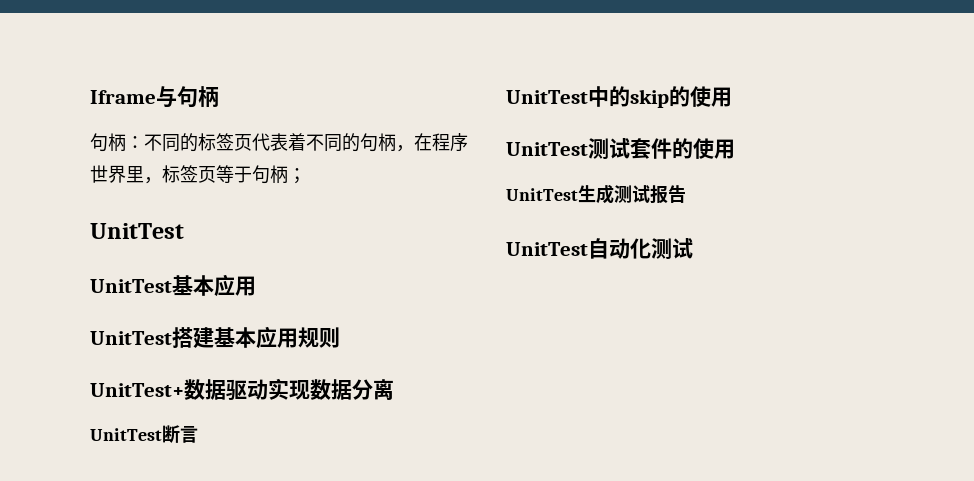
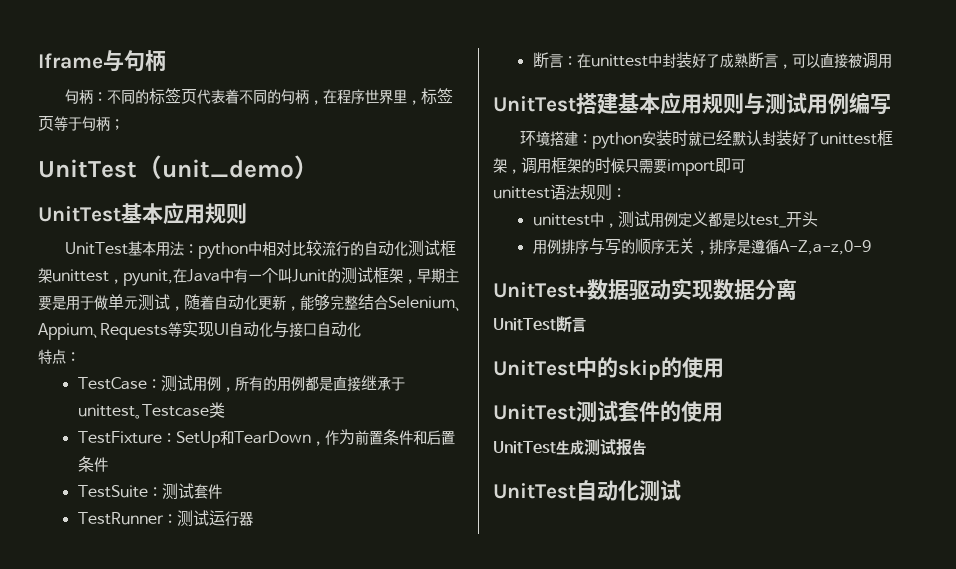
(184, 231) none -> [137,155,319,179] （unit_demo）
(256, 286) none -> [205,203,247,224] [65,240,457,259] [38,267,459,286] [38,294,462,311] [38,321,361,340] [38,349,80,364] [77,375,405,392] [77,402,225,419] [77,429,455,448] [77,456,108,472] [77,483,222,500] [77,510,253,527] [532,52,892,69] 规则 // UnitTest基本用法：python中相对比较流行的自动化测试框架unittest，pyunit,在Java中有一个叫Junit的测试框架，早期主要是用于做单元测试，随着自动化更新，能够完整结合Selenium、Appium、Requests等实现UI自动化与接口自动化 // 特点： // TestCase：测试用例，所有的用例都是直接继承于unittest。Testcase类 // TestFixture：SetUp和TearDown，作为前置条件和后置条件 // TestSuite：测试套件 // TestRunner：测试运行器 // 断言：在unittest中封装好了成熟断言，可以直接被调用
(340, 337) none -> [744,92,891,115] [520,130,894,149] [493,157,745,176] [493,184,626,201] [532,211,818,228] [532,238,871,255] 与测试用例编写 // 环境搭建：python安装时就已经默认封装好了unittest框架，调用框架的时候只需要import即可 // unittest语法规则： // unittest中，测试用例定义都是以test_开头 // 用例排序与写的顺序无关，排序是遵循A-Z,a-z,0-9

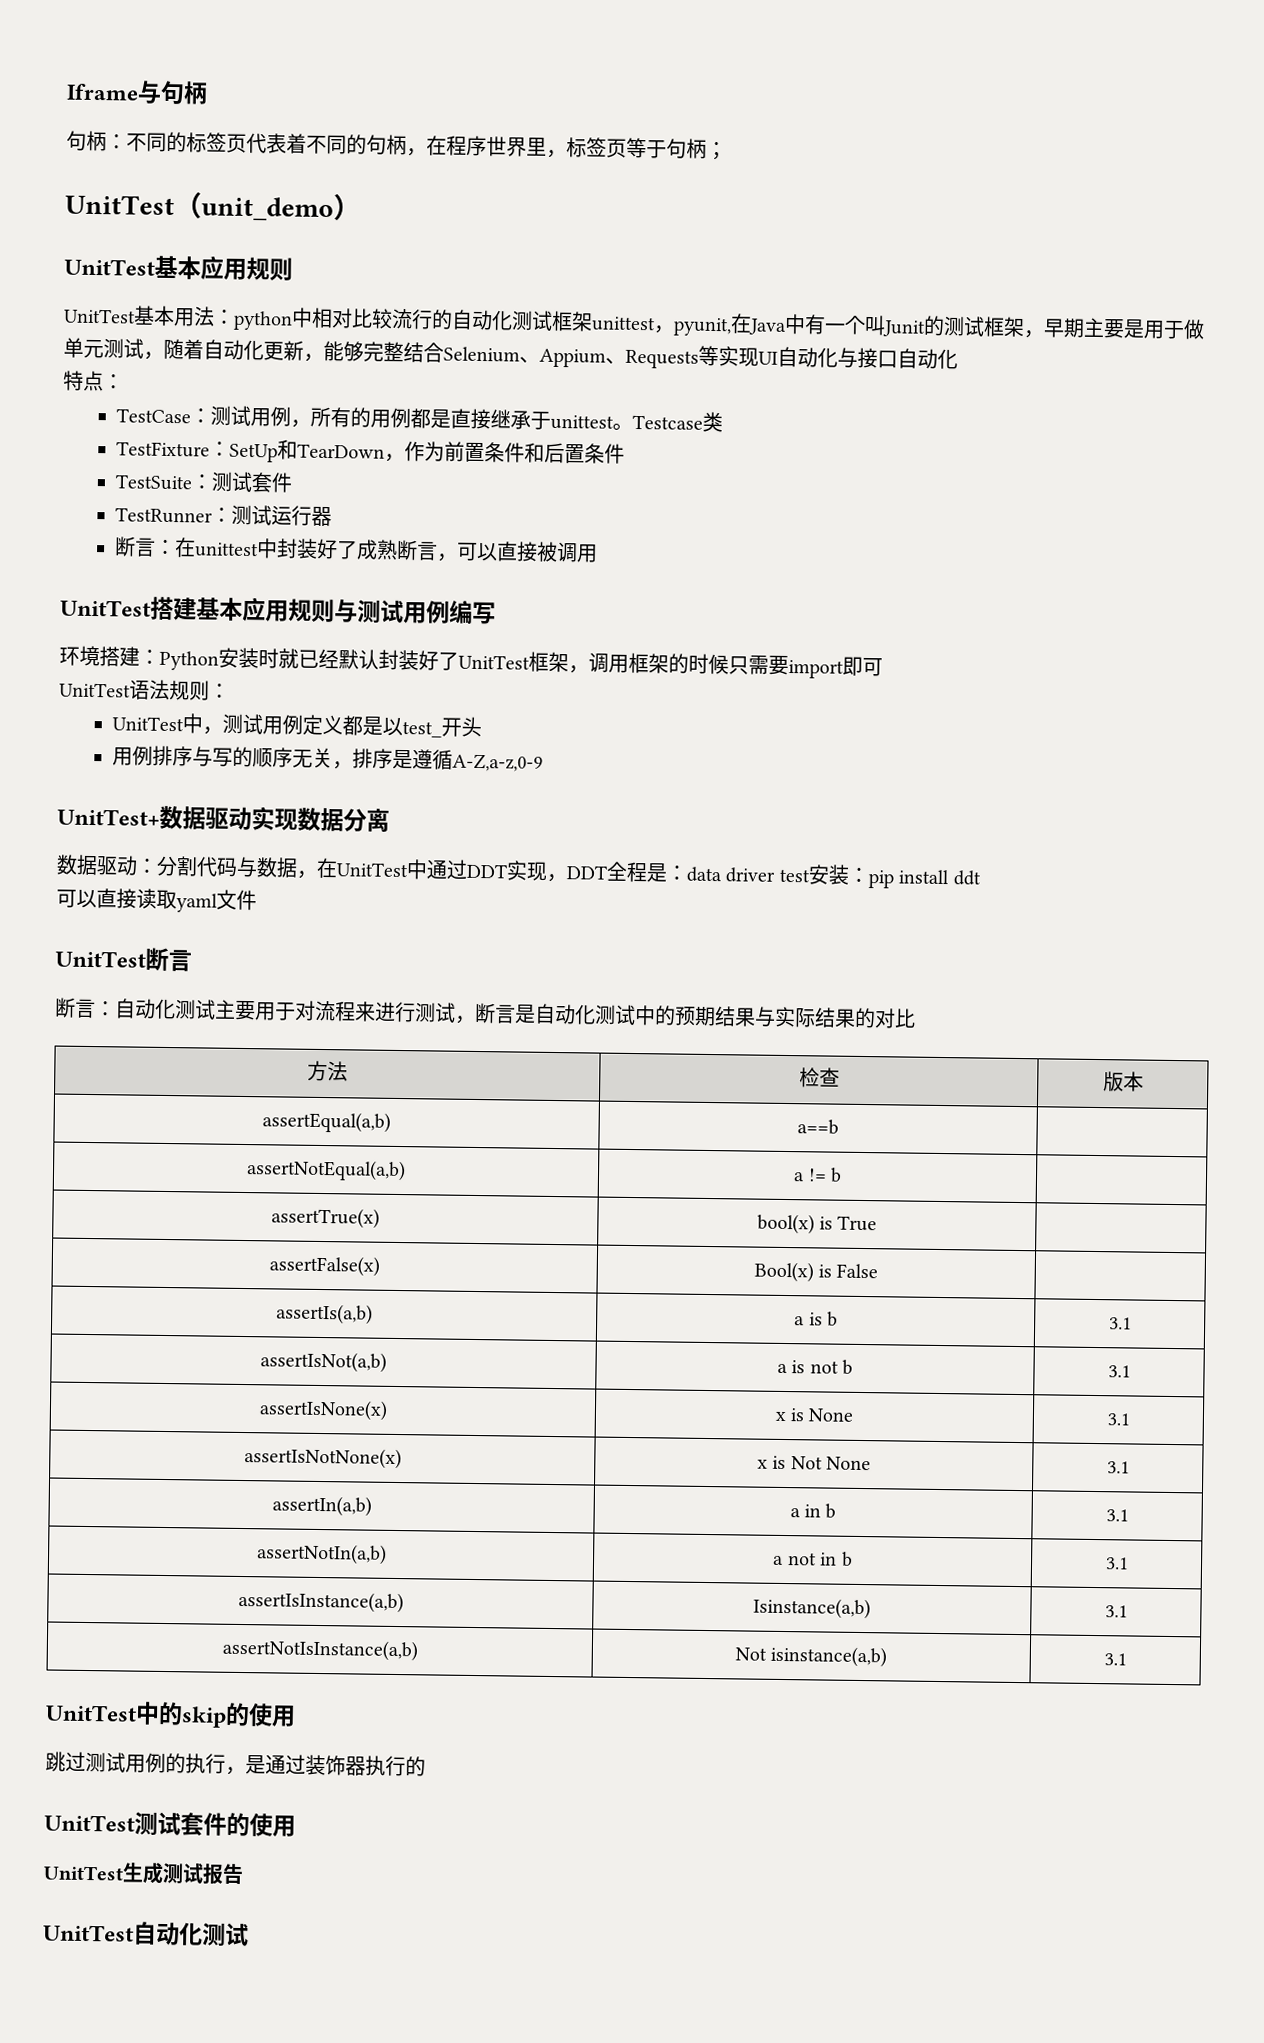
[592,132,643,149] python -> [159,650,219,671] Python
[820,132,878,145] unittest -> [458,654,530,670] UnitTest
[493,186,550,199] unittest -> [59,682,131,698] UnitTest
[532,213,590,226] unittest -> [112,716,185,732] UnitTest
[493,316,586,332] UnitTest断言 -> [56,854,981,889] [56,888,257,913] [55,947,192,972] [55,997,916,1029] [307,1060,348,1082] [798,1067,840,1088] [1102,1071,1144,1092] [262,1111,391,1133] [797,1119,839,1135] [246,1159,406,1182] [793,1167,842,1183] [271,1207,380,1229] [756,1213,878,1235] [269,1255,380,1277] [753,1261,879,1283] [276,1303,373,1325] [794,1311,838,1327] [1108,1317,1132,1330] [260,1351,387,1373] [776,1359,854,1375] [1107,1365,1131,1378] [258,1399,388,1421] [774,1408,855,1422] [1106,1413,1130,1426] [243,1447,402,1470] [756,1455,872,1471] [1106,1461,1130,1474] [271,1495,372,1517] [789,1503,837,1519] [1105,1509,1129,1522] [255,1543,387,1565] [772,1551,853,1567] [1104,1557,1129,1570] [237,1590,404,1614] [753,1597,871,1620] [1104,1605,1128,1618] [221,1638,418,1662] [734,1645,888,1668] [1103,1653,1127,1666] 数据驱动：分割代码与数据，在UnitTest中通过DDT实现，DDT全程是：data driver test安装：pip install ddt // 可以直接读取yaml文件 // UnitTest断言 // 断言：自动化测试主要用于对流程来进行测试，断言是自动化测试中的预期结果与实际结果的对比 // 方法 | 检查 | 版本 // assertEqual(a,b) | a==b | // assertNotEqual(a,b) | a != b | // assertTrue(x) | bool(x) is True | // assertFalse(x) | Bool(x) is False | // assertIs(a,b) | a is b | 3.1 // assertIsNot(a,b) | a is not b | 3.1 // assertIsNone(x) | x is None | 3.1 // assertIsNotNone(x) | x is Not None | 3.1 // assertIn(a,b) | a in b | 3.1 // assertNotIn(a,b) | a not in b | 3.1 // assertIsInstance(a,b) | Isinstance(a,b) | 3.1 // assertNotIsInstance(a,b) | Not isinstance(a,b) | 3.1
(724, 368) none -> [45,1751,426,1777] // 跳过测试用例的执行，是通过装饰器执行的

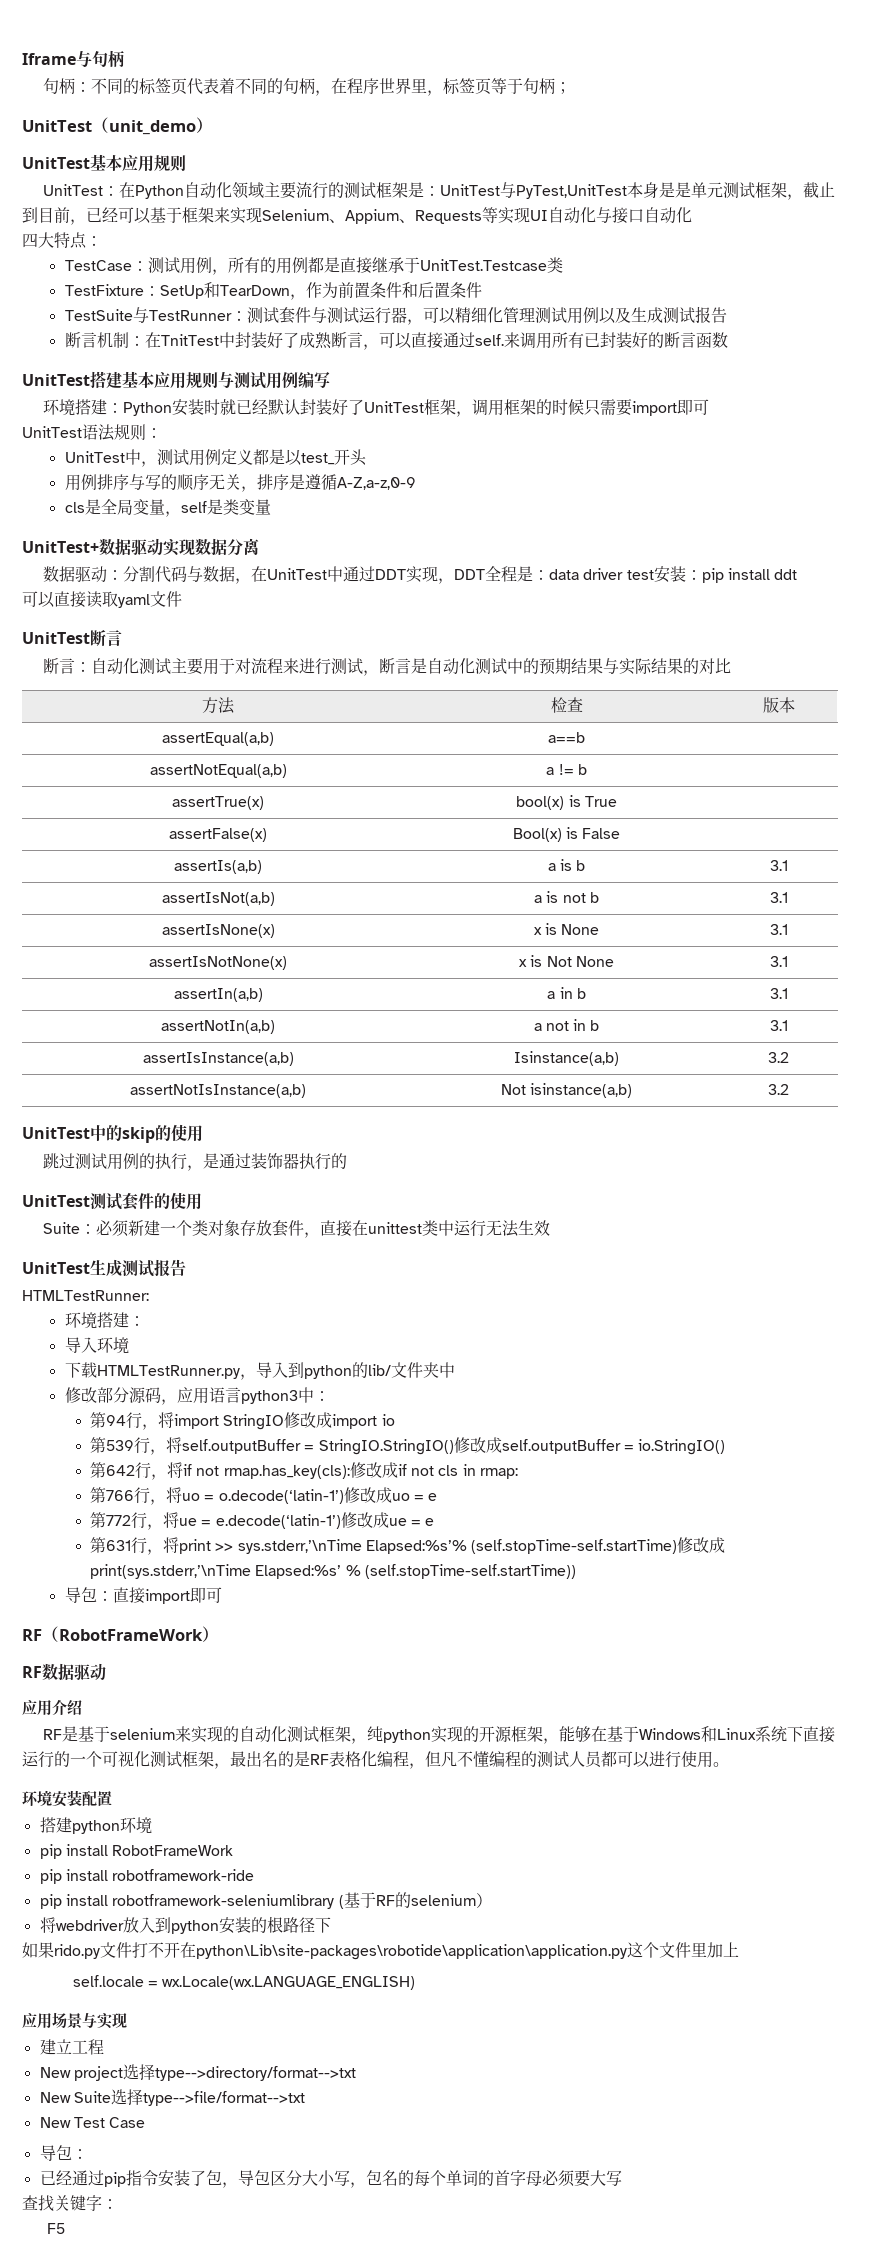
[133,305,1205,340] [63,337,444,363] 基本用法：python中相对比较流行的自动化测试框架unittest，pyunit,在Java中有一个叫Junit的测试框架，早期主要是用于做单元测试，随着自动化更新，能够完整结合 -> [102,182,835,200] [22,207,262,225] ：在Python自动化领域主要流行的测试框架是：UnitTest与PyTest,UnitTest本身是是单元测试框架，截止到目前，已经可以基于框架来实现
(958, 359) none -> [22,232,54,248] 四大
[550,414,704,431] unittest。Testcase -> [419,259,547,271] UnitTest.Testcase
(194, 482) none -> [132,307,232,323] 与TestRunner
[115,507,233,524] // TestRunner： -> [310,307,327,323] 与
[114,536,260,558] // 断言：在unittest -> [406,306,727,325] [64,332,219,348] ，可以精细化管理测试用例以及生成测试报告 // 断言机制：在TnitTest
[536,541,599,563] 被调用 -> [442,332,728,349] 通过self.来调用所有已封装好的断言函数
(544, 762) none -> [64,499,271,517] // cls是全局变量，self是类变量
[1104,1605,1128,1618] 3.1 -> [768,1052,789,1063] 3.2
[1103,1653,1127,1666] 3.1 -> [768,1084,789,1095] 3.2
[43,1861,244,1885] [43,1921,249,1947] UnitTest生成测试报告 // UnitTest自动化测试 -> [42,1220,550,1238] [22,1259,186,1277] [22,1290,149,1301] [64,1312,145,1329] [64,1337,129,1354] [64,1362,455,1380] [64,1387,330,1405] [90,1412,395,1430] [90,1437,726,1455] [90,1462,519,1480] [90,1487,438,1505] [90,1512,435,1530] [90,1537,726,1555] [90,1564,577,1579] [64,1587,222,1604] [22,1626,219,1642] [22,1663,106,1681] [22,1699,82,1716] [42,1726,835,1744] [22,1751,729,1769] [22,1790,112,1807] [39,1817,152,1834] [39,1844,234,1859] [39,1869,255,1884] [39,1892,492,1909] [39,1916,331,1934] [22,1942,739,1960] [72,1975,416,1990] [22,2012,127,2029] [39,2039,104,2055] [39,2064,356,2081] [39,2089,305,2106] [39,2117,146,2128] [39,2145,88,2161] [39,2170,622,2188] [22,2195,118,2212] [47,2223,66,2234] Suite：必须新建一个类对象存放套件，直接在unittest类中运行无法生效 // UnitTest生成测试报告 // HTMLTestRunner: // 环境搭建： // 导入环境 // 下载HTMLTestRunner.py，导入到python的lib/文件夹中 // 修改部分源码，应用语言python3中： // 第94行，将import StringIO修改成import io // 第539行，将self.outputBuffer = StringIO.StringIO()修改成self.outputBuffer = io.StringIO() // 第642行，将if not rmap.has_key(cls):修改成if not cls in rmap: // 第766行，将uo = o.decode(‘latin-1’)修改成uo = e // 第772行，将ue = e.decode(‘latin-1’)修改成ue = e // 第631行，将print >> sys.stderr,’\nTime Elapsed:%s’% (self.stopTime-self.startTime)修改成print(sys.stderr,’\nTime Elapsed:%s’ % (self.stopTime-self.startTime)) // 导包：直接import即可 // RF（RobotFrameWork） // RF数据驱动 // 应用介绍 // RF是基于selenium来实现的自动化测试框架，纯python实现的开源框架，能够在基于Windows和Linux系统下直接运行的一个可视化测试框架，最出名的是RF表格化编程，但凡不懂编程的测试人员都可以进行使用。 // 环境安装配置 // 搭建python环境 // pip install RobotFrameWork // pip install robotframework-ride // pip install robotframework-seleniumlibrary (基于RF的selenium） // 将webdriver放入到python安装的根路径下 // 如果rido.py文件打不开在python\Lib\site-packages\robotide\application\application.py这个文件里加上 // self.locale = wx.Locale(wx.LANGUAGE_ENGLISH) // 应用场景与实现 // 建立工程 // New project选择type-->directory/format-->txt // New Suite选择type-->file/format-->txt // New Test Case // 导包： // 已经通过pip指令安装了包，导包区分大小写，包名的每个单词的首字母必须要大写 // 查找关键字： // F5

